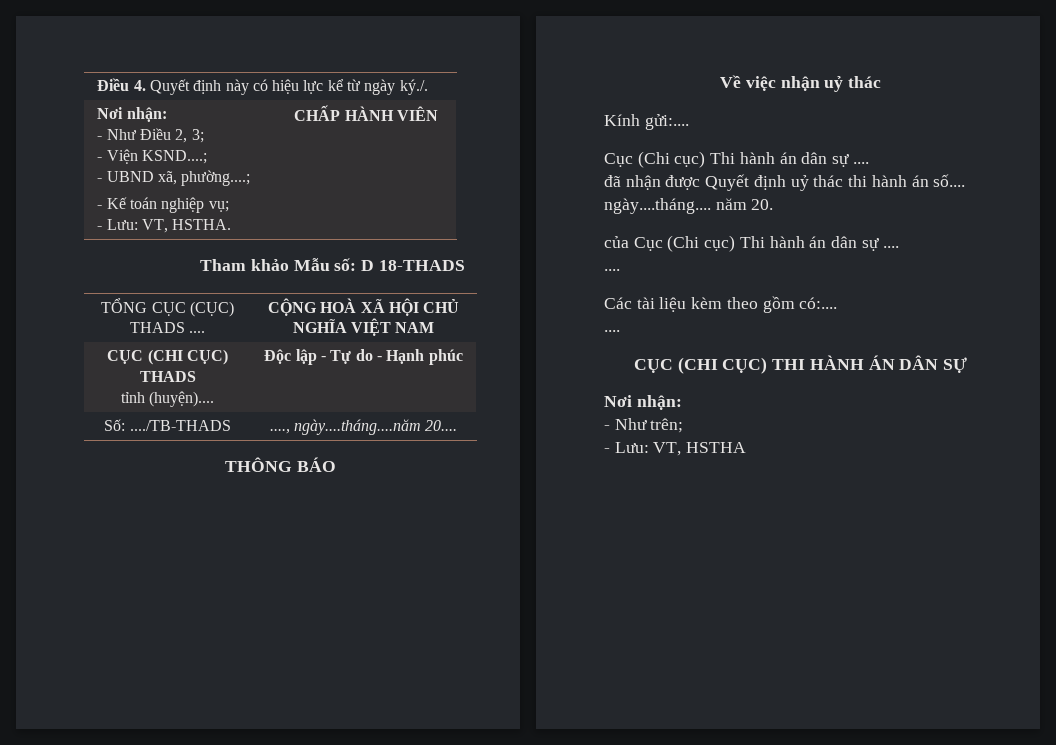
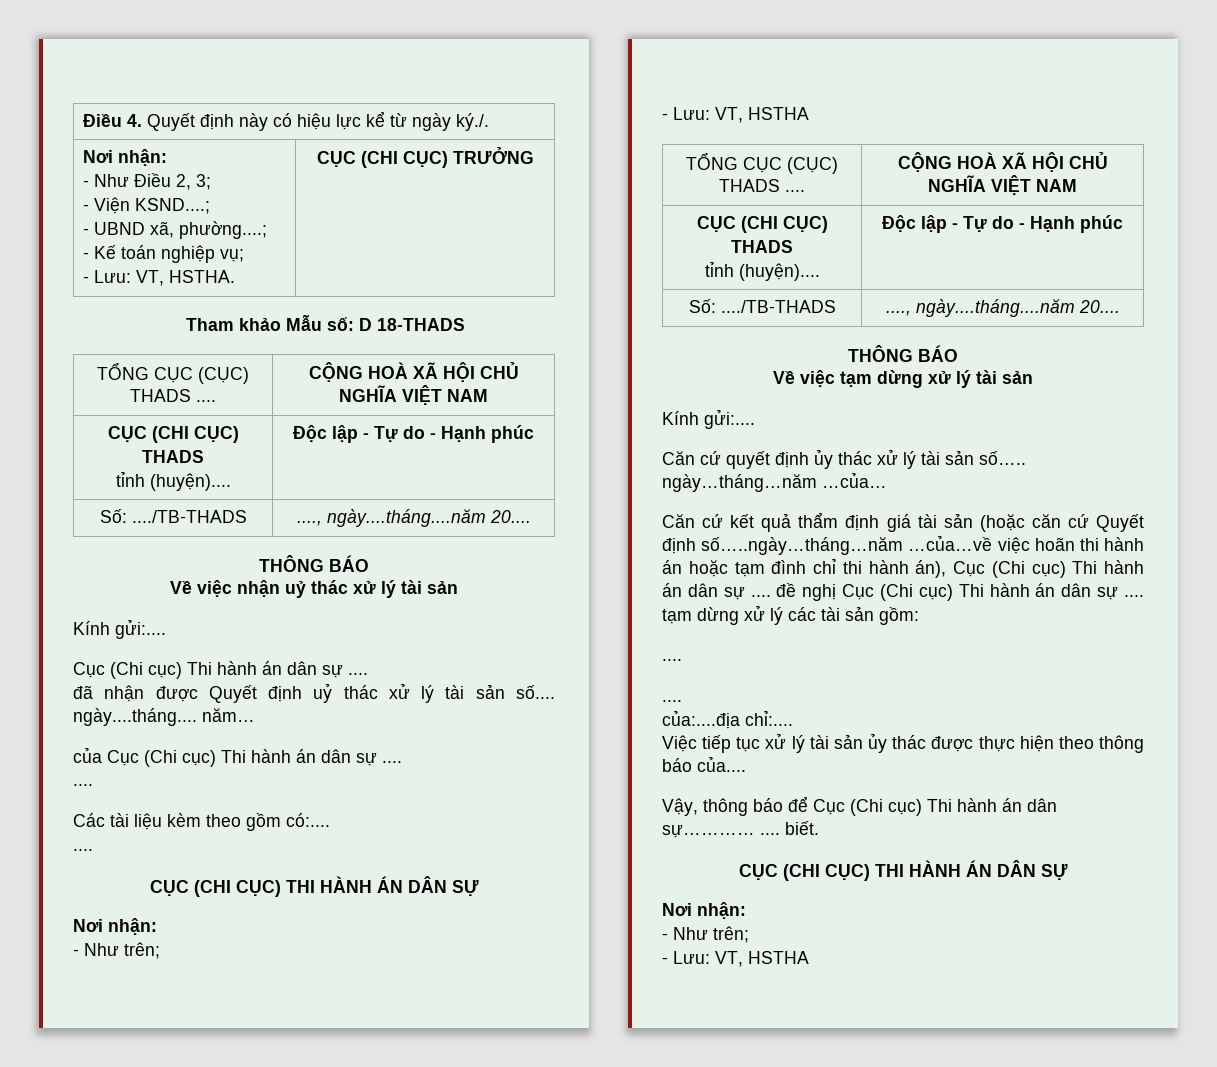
[294,105,438,121] CHẤP HÀNH VIÊN -> [316,147,534,168] CỤC (CHI CỤC) TRƯỞNG
(881, 82) none -> [353,580,458,598] xử lý tài sản
[848,174,966,187] [604,198,774,214] thi hành án số.... ngày....tháng.... năm 20. -> [388,683,555,703] [73,708,255,726] xử lý tài sản số.... ngày....tháng.... năm…
(747, 447) none -> [686,152,838,174] [719,179,805,192] [897,152,1108,172] [928,175,1077,195] [696,216,828,233] [731,240,793,253] [704,261,820,281] [882,215,1123,233] [688,299,836,313] [885,299,1120,317] [848,345,958,362] [773,370,1033,388] [662,409,755,429] [662,449,1026,469] [662,472,887,492] [662,512,1144,532] [662,535,1144,555] [662,558,1144,578] [662,583,1144,601] [662,605,919,625] [662,659,682,661] [662,700,682,702] [662,710,793,729] [662,733,1144,753] [662,756,746,772] [662,796,1057,816] [662,821,819,838] [738,860,1068,881] [662,902,746,919] [662,926,749,943] [662,951,809,967] // TỔNG CỤC (CỤC) THADS .... | CỘNG HOÀ XÃ HỘI CHỦ NGHĨA VIỆT NAM // CỤC (CHI CỤC) THADS // tỉnh (huyện).... | Độc lập - Tự do - Hạnh phúc // Số: ..../TB-THADS | ...., ngày....tháng....năm 20.... // THÔNG BÁO // Về việc tạm dừng xử lý tài sản // Kính gửi:.... // Căn cứ quyết định ủy thác xử lý tài sản số….. ngày…tháng…năm …của… // Căn cứ kết quả thẩm định giá tài sản (hoặc căn cứ Quyết định số…..ngày…tháng…năm …của…về việc hoãn thi hành án hoặc tạm đình chỉ thi hành án), Cục (Chi cục) Thi hành án dân sự .... đề nghị Cục (Chi cục) Thi hành án dân sự .... tạm dừng xử lý các tài sản gồm: // .... // .... // của:....địa chỉ:.... // Việc tiếp tục xử lý tài sản ủy thác được thực hiện theo thông báo của.... // Vậy, thông báo để Cục (Chi cục) Thi hành án dân sự………… .... biết. // CỤC (CHI CỤC) THI HÀNH ÁN DÂN SỰ // Nơi nhận: // - Như trên; // - Lưu: VT, HSTHA

